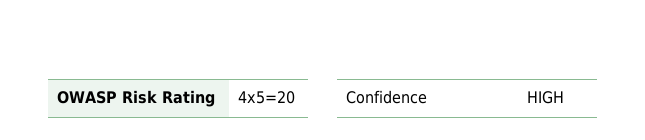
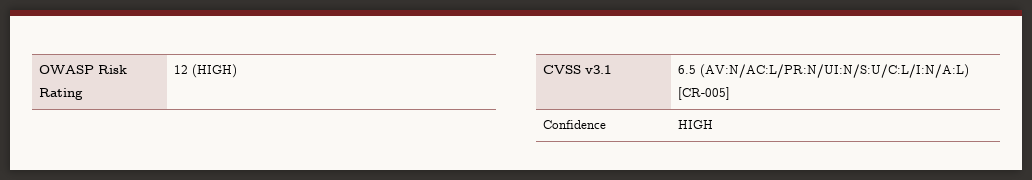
[237,91,295,104] 4x5=20 -> [174,64,238,78] [543,65,612,74] [678,64,970,78] [678,87,731,100] 12 (HIGH) // CVSS v3.1 | 6.5 (AV:N/AC:L/PR:N/UI:N/S:U/C:L/I:N/A:L) [CR-005]

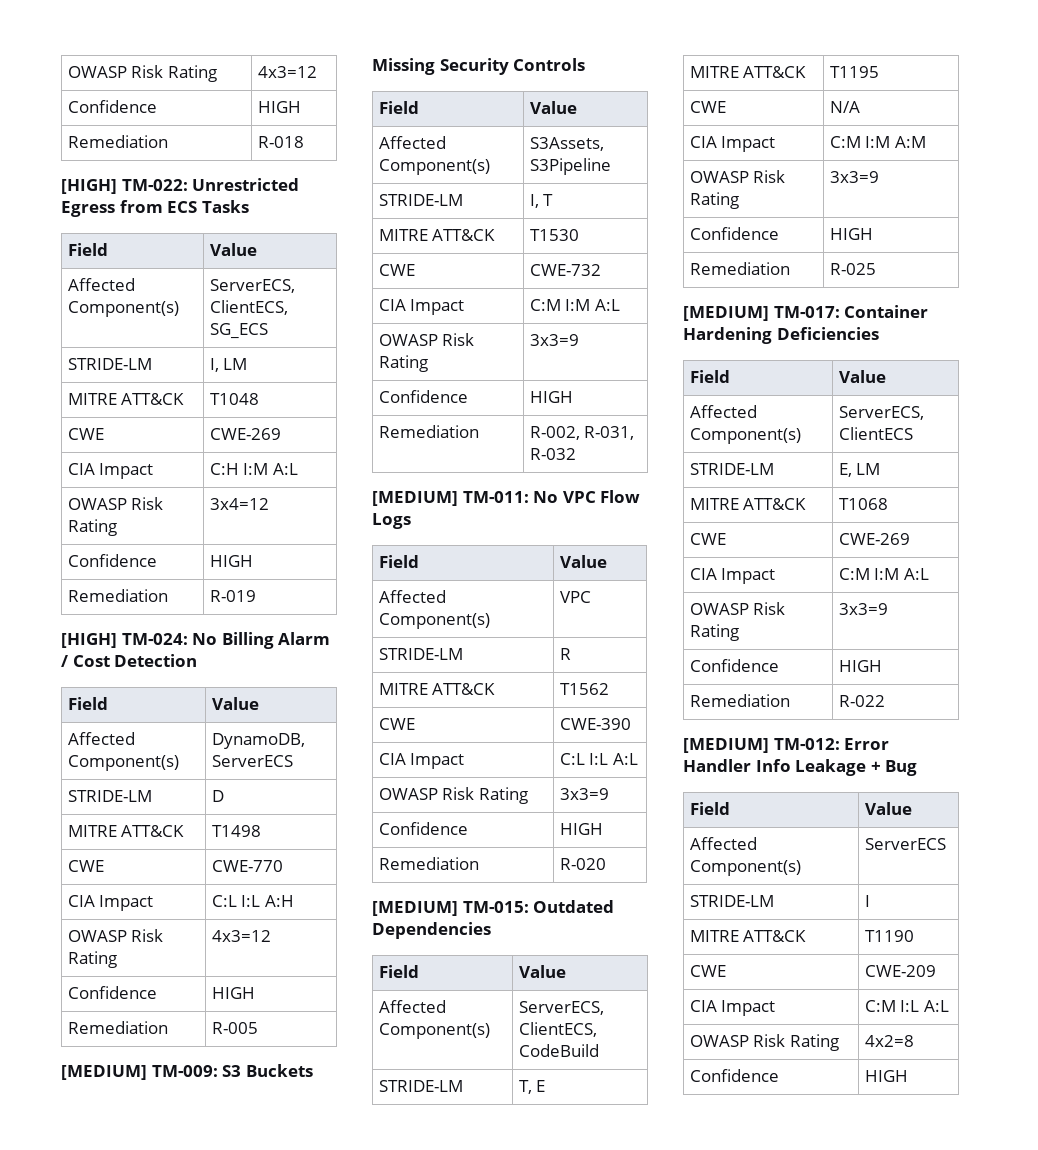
[39,65,128,74] [39,88,84,100] [174,64,238,78] [543,65,612,74] [678,64,970,78] [678,87,731,100] OWASP Risk Rating | 12 (HIGH) // CVSS v3.1 | 6.5 (AV:N/AC:L/PR:N/UI:N/S:U/C:L/I:N/A:L) [CR-005] -> [67,65,218,82] [257,66,317,78] [67,100,157,113] [257,101,301,113] [67,135,168,148] [257,136,304,148] [61,178,300,194] [61,200,249,217] [67,243,108,256] [209,243,257,256] [67,278,135,291] [67,301,179,317] [209,279,295,293] [209,300,288,315] [209,323,268,339] [67,358,152,370] [209,358,248,372] [67,393,185,405] [209,393,259,405] [67,428,104,440] [209,428,281,440] [67,463,154,479] [209,463,299,475] [67,497,164,510] [67,519,117,536] [209,498,269,510] [67,554,157,567] [209,555,253,567] [67,589,168,602] [209,590,256,602] [61,632,331,649] [61,654,198,667] [67,697,108,710] [211,697,259,710] [67,732,135,745] [67,755,179,771] [211,733,305,749] [211,755,293,767] [67,790,152,802] [211,790,224,802] [67,825,185,837] [211,825,261,837] [67,860,104,872] [211,860,283,872] [67,895,154,911] [211,895,295,907] [67,929,164,942] [67,951,117,968] [211,930,271,942] [67,986,157,999] [211,987,255,999] [67,1021,168,1034] [211,1022,258,1034] [61,1064,313,1080] [372,58,586,75] [378,101,419,114] [529,101,577,114] [378,136,446,149] [378,159,490,175] [529,137,604,151] [529,158,611,175] [378,194,463,206] [529,194,554,208] [378,229,496,241] [529,229,579,241] [378,264,415,276] [529,264,601,276] [378,299,465,315] [529,299,621,311] [378,333,475,346] [378,355,428,372] [529,334,579,346] [378,390,468,403] [529,391,573,403] [378,425,479,438] [529,426,635,440] [529,448,576,460] [372,490,641,506] [372,513,411,529] [378,555,419,568] [559,555,607,568] [378,590,446,603] [378,613,490,629] [559,591,591,603] [378,648,463,660] [559,648,571,660] [378,683,496,695] [559,683,609,695] [378,718,415,730] [559,718,631,730] [378,753,465,769] [559,753,639,765] [378,787,529,804] [559,788,609,800] [378,822,468,835] [559,823,603,835] [378,857,479,870] [559,858,606,870] [372,900,615,916] [372,922,491,939] [378,965,419,978] [518,965,566,978] [378,1000,446,1013] [378,1023,490,1039] [518,1001,604,1015] [518,1022,597,1037] [518,1044,599,1057] [378,1080,463,1092] [518,1080,546,1094] [689,66,807,78] [829,66,879,78] [689,101,726,113] [829,101,860,113] [689,136,776,152] [829,136,927,148] [689,170,786,183] [689,192,739,209] [829,171,879,183] [689,227,779,240] [829,228,873,240] [689,262,790,275] [829,263,876,275] [683,305,929,321] [683,327,879,344] [689,370,730,383] [838,370,886,383] [689,405,757,418] [689,428,801,444] [838,406,924,420] [838,427,913,440] [689,463,774,475] [838,463,881,477] [689,498,807,510] [838,498,888,510] [689,533,726,545] [838,533,910,545] [689,568,776,584] [838,568,930,580] [689,602,786,615] [689,624,739,641] [838,603,888,615] [689,659,779,672] [838,660,882,672] [689,694,790,707] [838,695,885,707] [683,738,890,753] [683,759,918,776] [689,802,730,815] [864,802,912,815] [689,837,757,850] [689,860,801,876] [864,838,946,850] [689,895,774,907] [864,895,870,907] [689,930,807,942] [864,930,914,942] [689,965,726,977] [864,965,936,977] [689,1000,776,1016] [864,1000,950,1012] [689,1034,840,1051] [864,1035,914,1047] OWASP Risk Rating | 4x3=12 // Confidence | HIGH // Remediation | R-018 // [HIGH] TM-022: Unrestricted Egress from ECS Tasks // Field | Value // Affected Component(s) | ServerECS, ClientECS, SG_ECS // STRIDE-LM | I, LM // MITRE ATT&CK | T1048 // CWE | CWE-269 // CIA Impact | C:H I:M A:L // OWASP Risk Rating | 3x4=12 // Confidence | HIGH // Remediation | R-019 // [HIGH] TM-024: No Billing Alarm / Cost Detection // Field | Value // Affected Component(s) | DynamoDB, ServerECS // STRIDE-LM | D // MITRE ATT&CK | T1498 // CWE | CWE-770 // CIA Impact | C:L I:L A:H // OWASP Risk Rating | 4x3=12 // Confidence | HIGH // Remediation | R-005 // [MEDIUM] TM-009: S3 Buckets Missing Security Controls // Field | Value // Affected Component(s) | S3Assets, S3Pipeline // STRIDE-LM | I, T // MITRE ATT&CK | T1530 // CWE | CWE-732 // CIA Impact | C:M I:M A:L // OWASP Risk Rating | 3x3=9 // Confidence | HIGH // Remediation | R-002, R-031, R-032 // [MEDIUM] TM-011: No VPC Flow Logs // Field | Value // Affected Component(s) | VPC // STRIDE-LM | R // MITRE ATT&CK | T1562 // CWE | CWE-390 // CIA Impact | C:L I:L A:L // OWASP Risk Rating | 3x3=9 // Confidence | HIGH // Remediation | R-020 // [MEDIUM] TM-015: Outdated Dependencies // Field | Value // Affected Component(s) | ServerECS, ClientECS, CodeBuild // STRIDE-LM | T, E // MITRE ATT&CK | T1195 // CWE | N/A // CIA Impact | C:M I:M A:M // OWASP Risk Rating | 3x3=9 // Confidence | HIGH // Remediation | R-025 // [MEDIUM] TM-017: Container Hardening Deficiencies // Field | Value // Affected Component(s) | ServerECS, ClientECS // STRIDE-LM | E, LM // MITRE ATT&CK | T1068 // CWE | CWE-269 // CIA Impact | C:M I:M A:L // OWASP Risk Rating | 3x3=9 // Confidence | HIGH // Remediation | R-022 // [MEDIUM] TM-012: Error Handler Info Leakage + Bug // Field | Value // Affected Component(s) | ServerECS // STRIDE-LM | I // MITRE ATT&CK | T1190 // CWE | CWE-209 // CIA Impact | C:M I:L A:L // OWASP Risk Rating | 4x2=8

